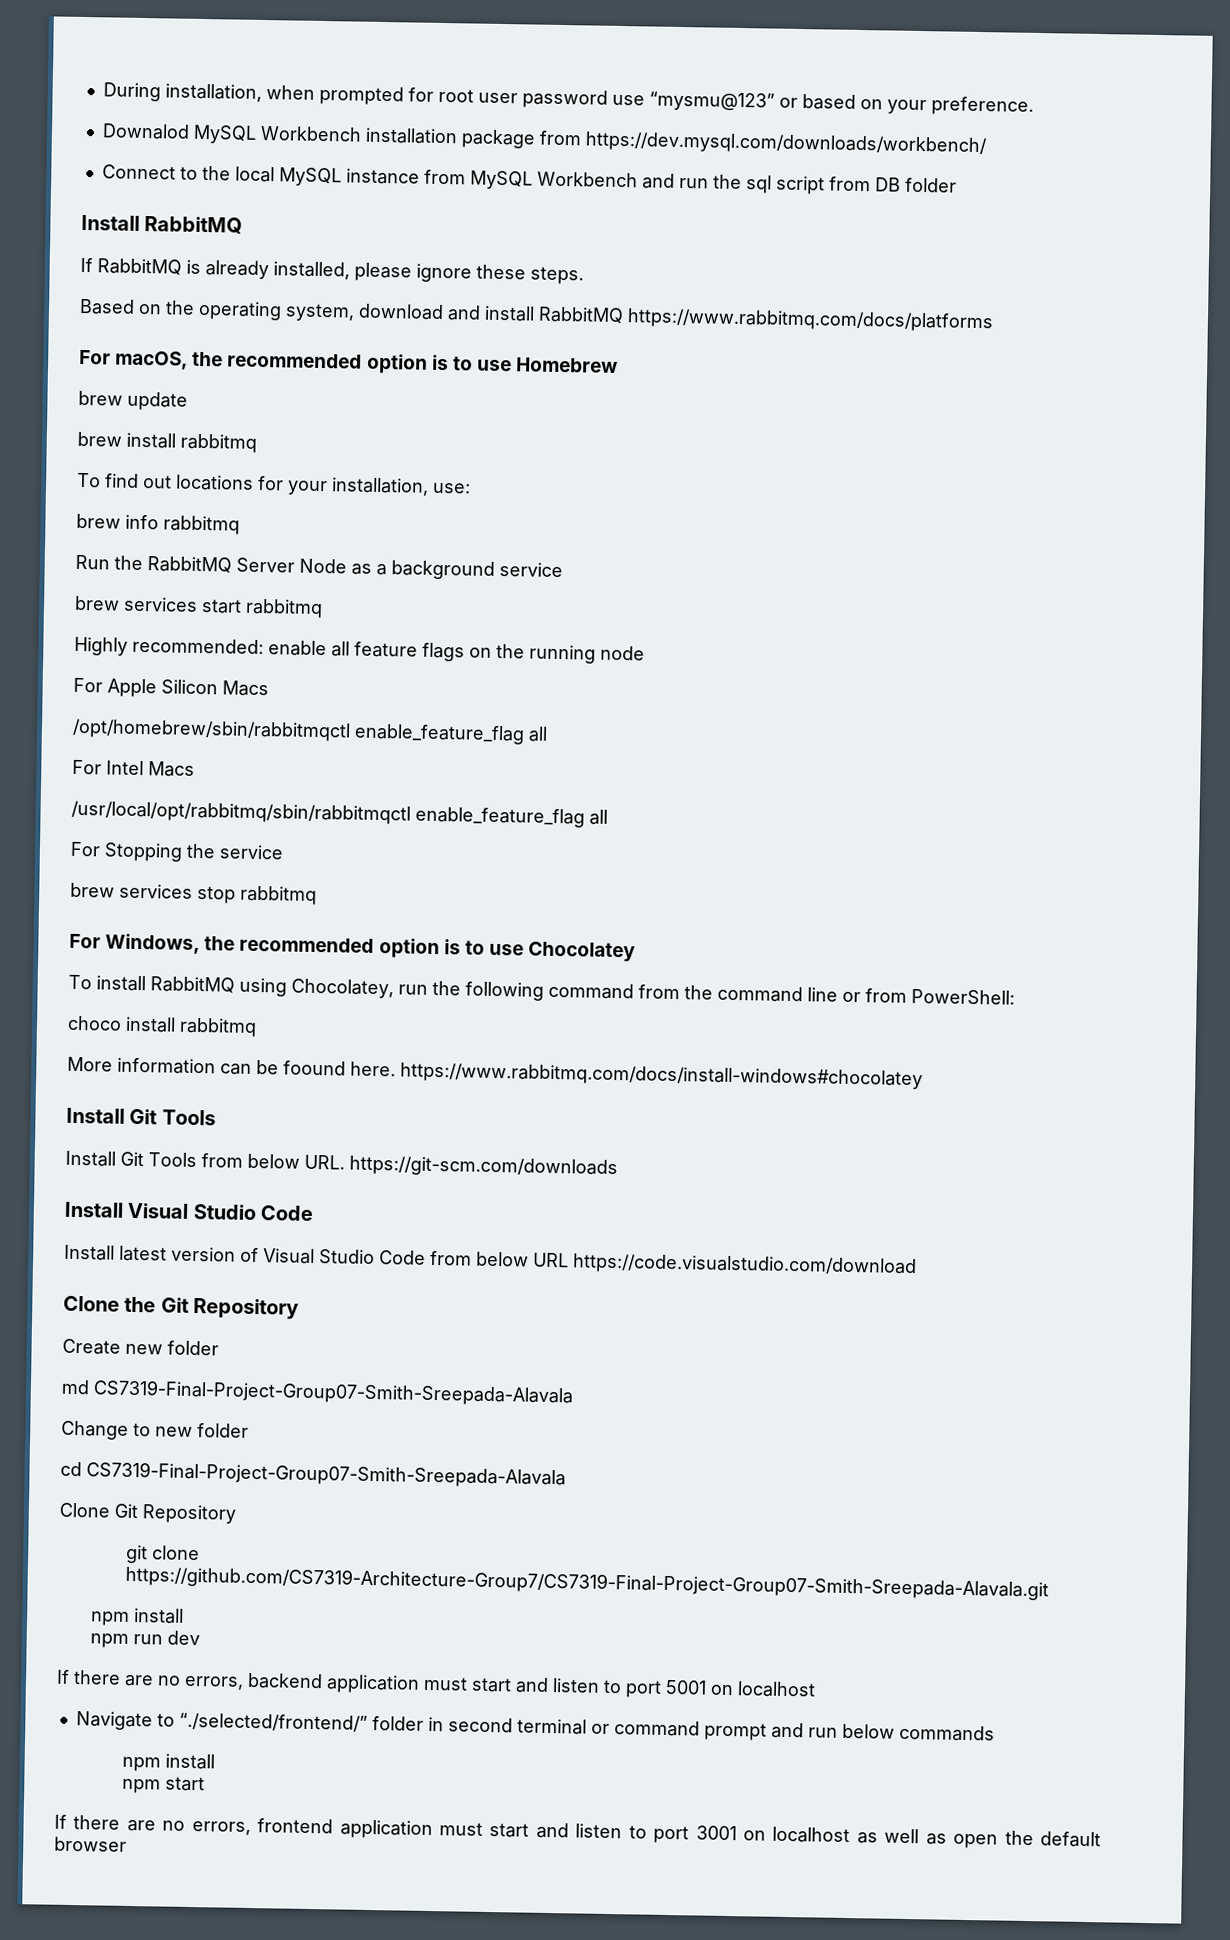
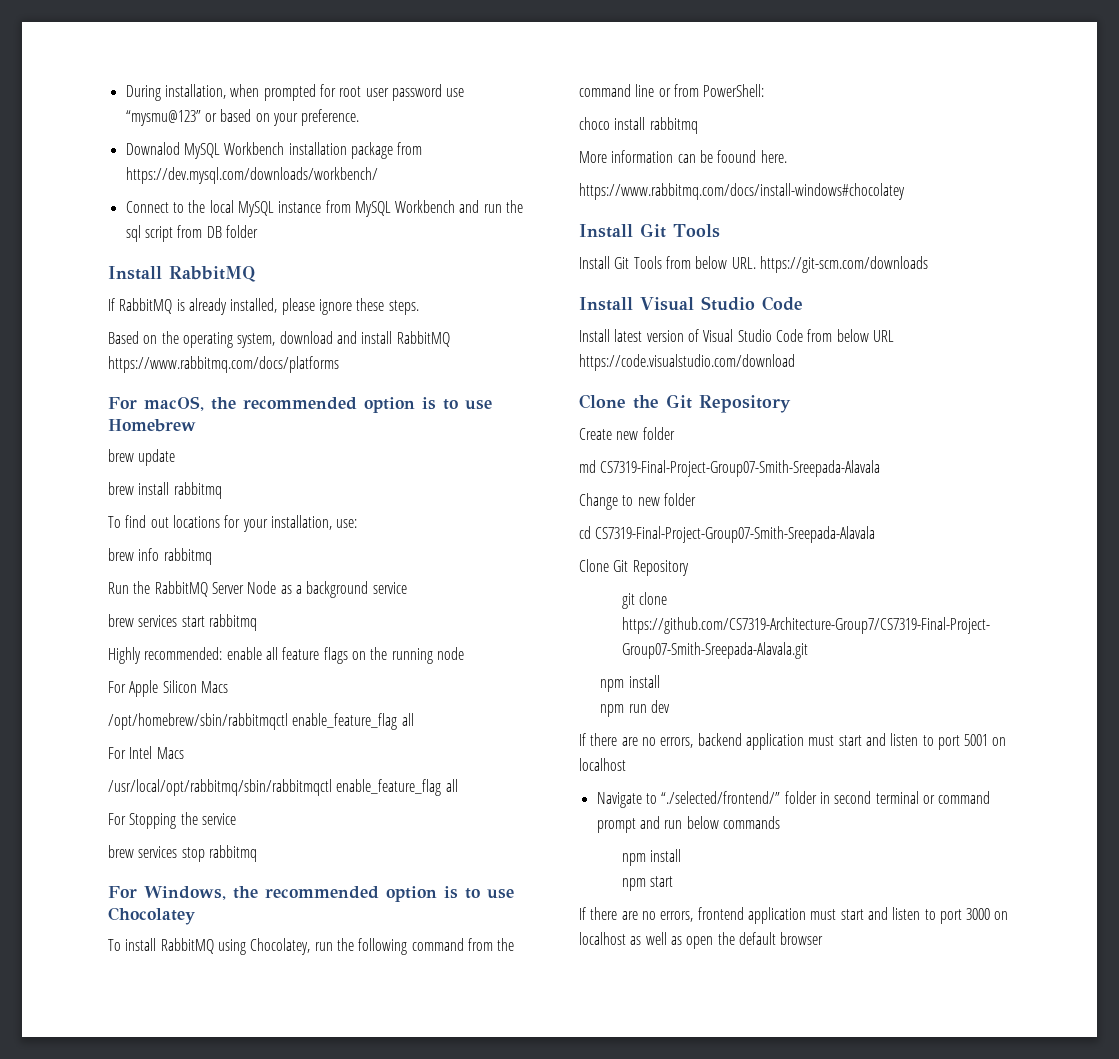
(396, 1069) none -> (787, 156) //
[695,1825,737,1841] 3001 -> [966,908,991,920] 3000

